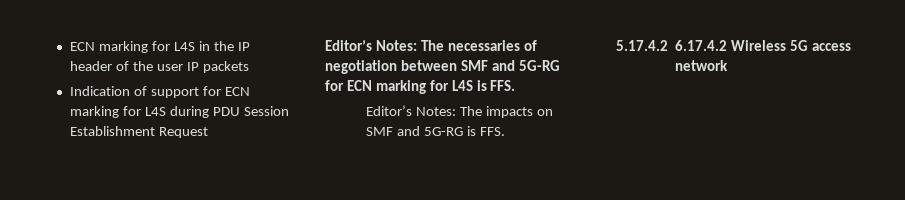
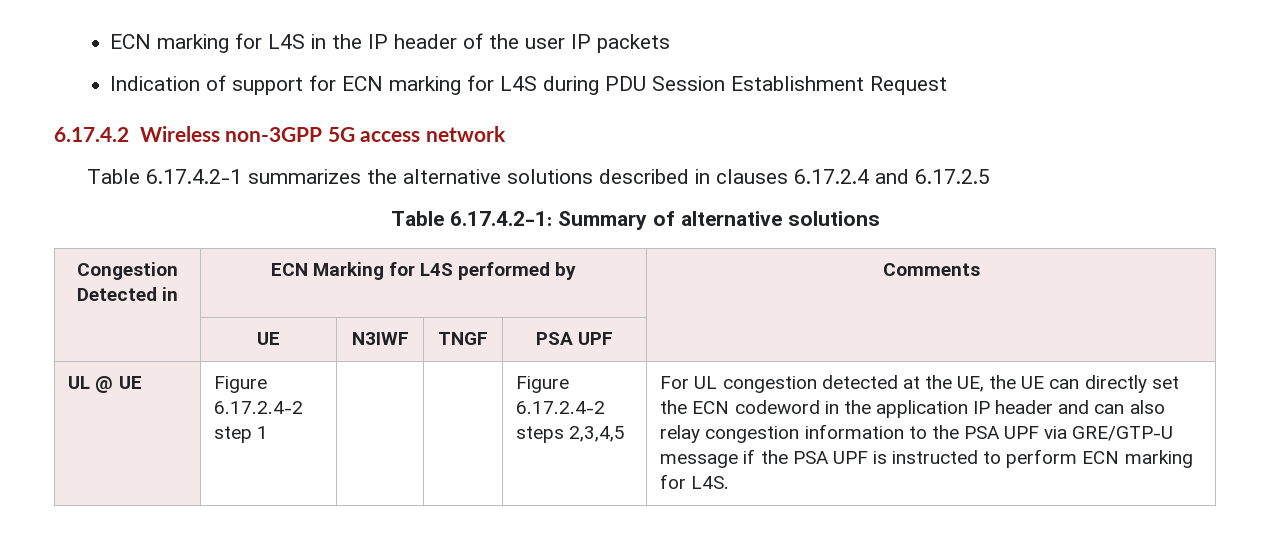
[325,40,537,51] [325,60,560,74] [325,80,516,94] [365,105,553,118] [365,126,505,136] [616,40,851,51] [675,60,729,71] Editor’s Notes: The necessaries of negotiation between SMF and 5G-RG for ECN marking for L4S is FFS. // Editor’s Notes: The impacts on SMF and 5G-RG is FFS. // 5.17.4.2 6.17.4.2 Wireless 5G access network -> [54,126,506,142] [87,169,991,184] [390,211,880,230] [77,262,178,280] [76,287,179,301] [270,262,577,280] [882,263,980,276] [257,332,280,345] [351,332,409,345] [437,332,488,345] [535,332,614,345] [68,376,142,393] [214,376,268,393] [214,401,304,414] [214,426,269,443] [516,376,570,393] [516,401,606,414] [516,426,626,443] [660,375,1179,393] [660,400,1165,418] [660,424,1174,443] [660,449,1193,468] [660,474,730,489] 6.17.4.2 Wireless non-3GPP 5G access network // Table 6.17.4.2-1 summarizes the alternative solutions described in clauses 6.17.2.4 and 6.17.2.5 // Table 6.17.4.2-1: Summary of alternative solutions // Congestion Detected in | ECN Marking for L4S performed by | Comments // | UE | N3IWF | TNGF | PSA UPF | // UL @ UE | Figure 6.17.2.4-2 step 1 | | | Figure 6.17.2.4-2 steps 2,3,4,5 | For UL congestion detected at the UE, the UE can directly set the ECN codeword in the application IP header and can also relay congestion information to the PSA UPF via GRE/GTP-U message if the PSA UPF is instructed to perform ECN marking for L4S.

